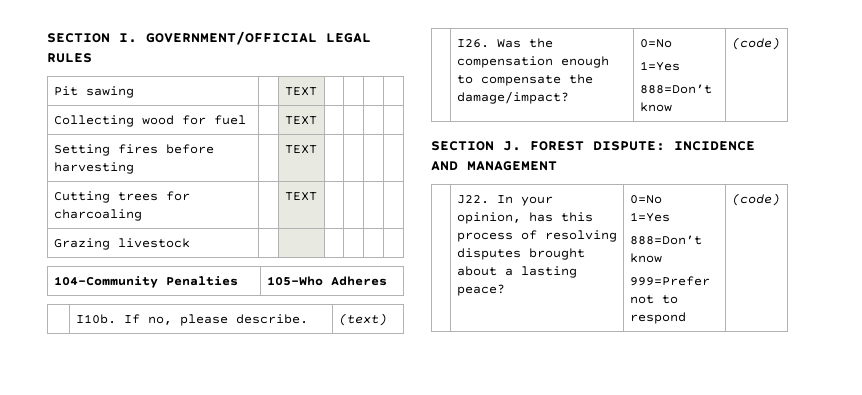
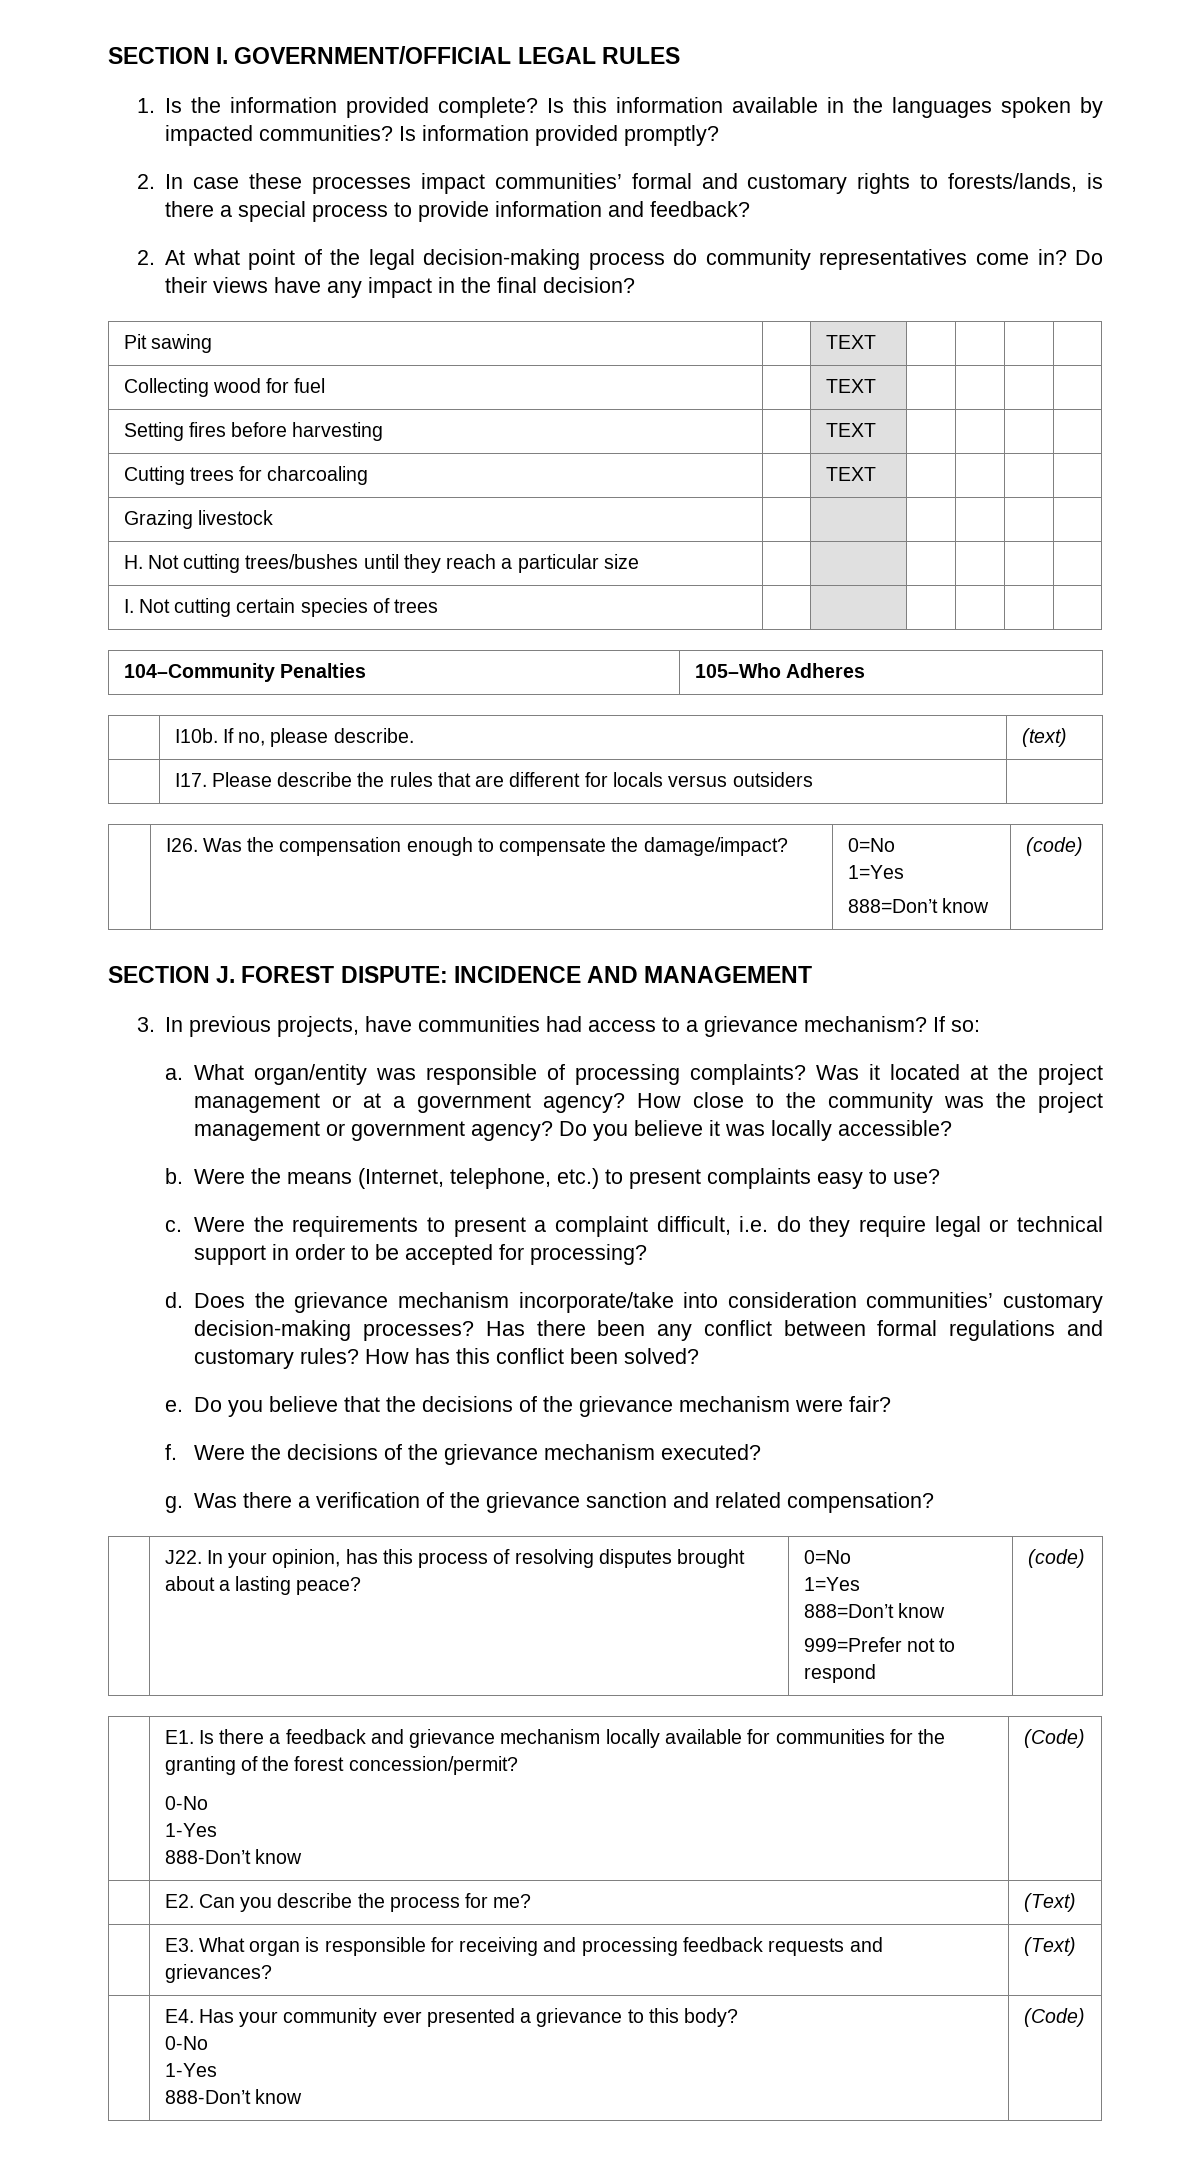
(92, 58) none -> [136,97,1103,118] [165,125,720,146] [136,173,1103,194] [165,201,751,222] [136,249,1103,270] [165,277,636,298] // 1. Is the information provided complete? Is this information available in the languages spoken by impacted communities? Is information provided promptly? // 2. In case these processes impact communities’ formal and customary rights to forests/lands, is there a special process to provide information and feedback? // 2. At what point of the legal decision-making process do community representatives come in? Do their views have any impact in the final decision?
(190, 243) none -> [123,554,639,573] [123,598,439,617] // H. Not cutting trees/bushes until they reach a particular size | | | | | | // I. Not cutting certain species of trees | | | | | |
(387, 319) none -> [174,772,813,787] // | I17. Please describe the rules that are different for locals versus outsiders |
(557, 166) none -> [136,1016,981,1037] [165,1064,1103,1085] [194,1092,1104,1113] [194,1120,953,1141] [165,1168,941,1189] [165,1216,1103,1237] [194,1244,648,1265] [165,1292,1103,1313] [194,1320,1103,1341] [194,1348,700,1369] [165,1396,892,1417] [165,1444,762,1465] [165,1492,935,1513] // 3. In previous projects, have communities had access to a grievance mechanism? If so: // a. What organ/entity was responsible of processing complaints? Was it located at the project management or at a government agency? How close to the community was the project management or government agency? Do you believe it was locally accessible? // b. Were the means (Internet, telephone, etc.) to present complaints easy to use? // c. Were the requirements to present a complaint difficult, i.e. do they require legal or technical support in order to be accepted for processing? // d. Does the grievance mechanism incorporate/take into consideration communities’ customary decision-making processes? Has there been any conflict between formal regulations and customary rules? How has this conflict been solved? // e. Do you believe that the decisions of the grievance mechanism were fair? // f. Were the decisions of the grievance mechanism executed? // g. Was there a verification of the grievance sanction and related compensation?
(780, 199) none -> [164,1729,946,1748] [164,1756,518,1775] [164,1796,208,1810] [164,1823,217,1837] [164,1849,302,1864] [1023,1729,1085,1748] [164,1893,532,1912] [1023,1893,1076,1912] [164,1937,883,1956] [164,1964,272,1983] [1023,1937,1076,1956] [164,2008,739,2027] [164,2036,208,2050] [164,2063,217,2077] [164,2089,302,2104] [1023,2008,1085,2027] // | E1. Is there a feedback and grievance mechanism locally available for communities for the granting of the forest concession/permit? // 0-No // 1-Yes // 888-Don’t know | (Code) // | E2. Can you describe the process for me? | (Text) // | E3. What organ is responsible for receiving and processing feedback requests and grievances? | (Text) // | E4. Has your community ever presented a grievance to this body? // 0-No // 1-Yes // 888-Don’t know | (Code)

